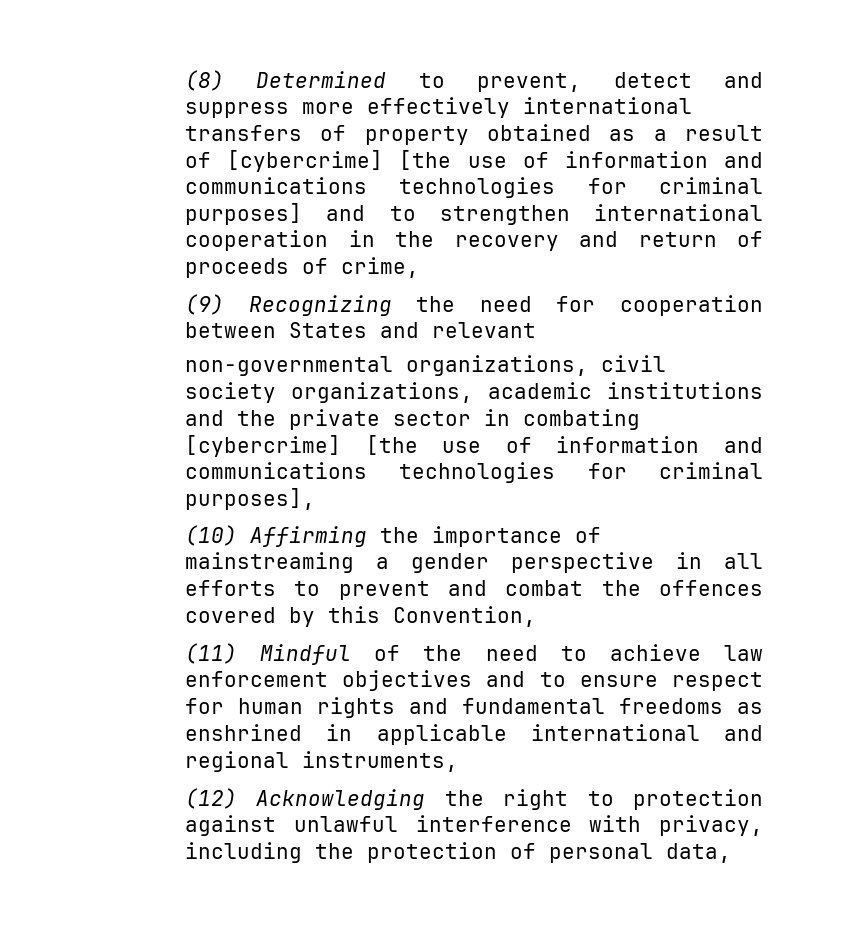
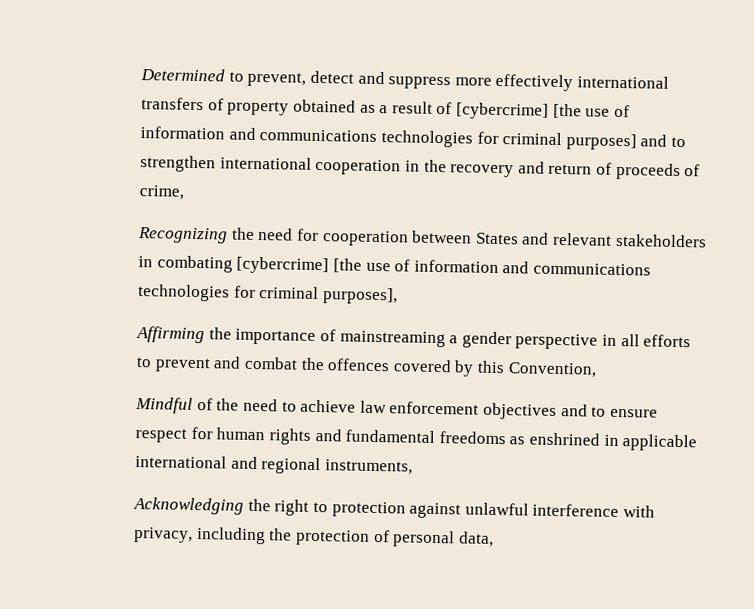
[185,70,225,91] (8) -> (140, 75) none
[185,294,225,315] (9) -> (185, 192) none
[185,355,667,376] [185,382,763,403] [185,409,472,430] // non-governmental organizations, civil society organizations, academic institutions and the private sector -> [615,233,707,248] stakeholders
[185,525,238,546] (10) -> (399, 296) none
[185,643,238,664] (11) -> (597, 370) none
[185,788,238,809] (12) -> (414, 467) none

